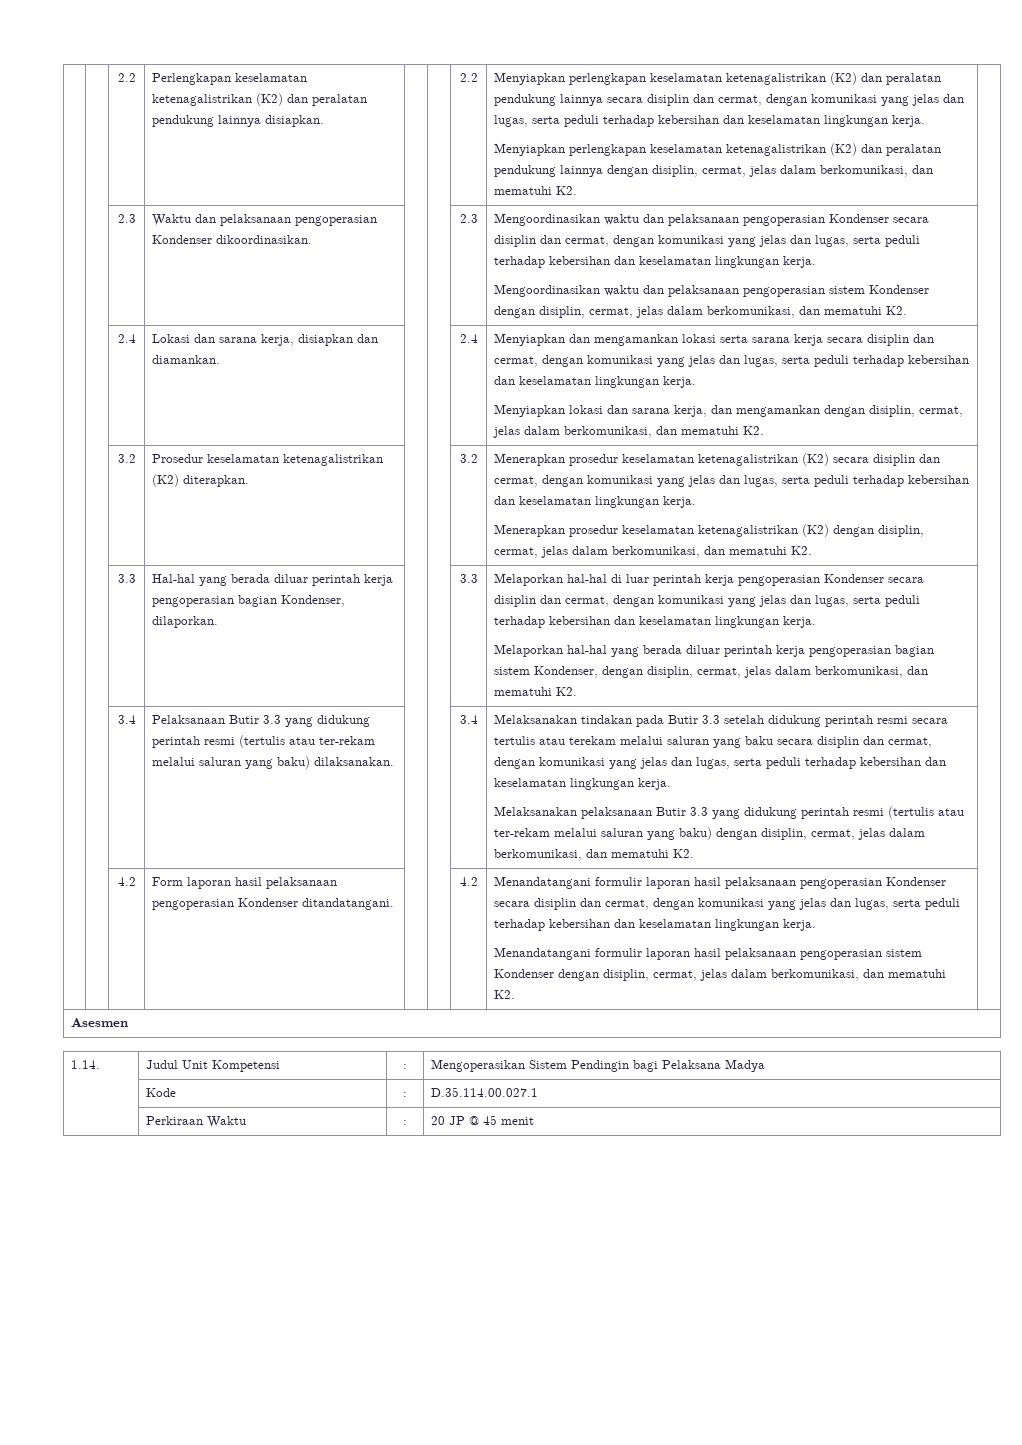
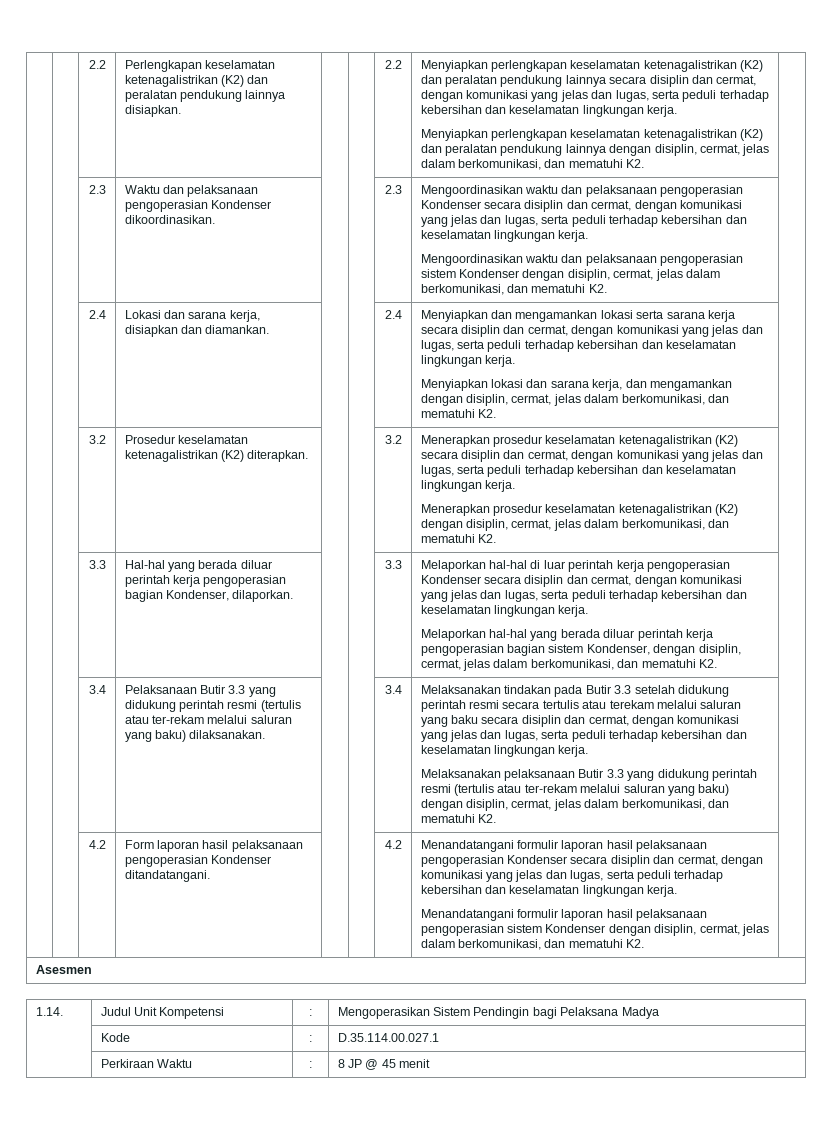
[431,1116,446,1125] 20 -> [337,1059,345,1068] 8

